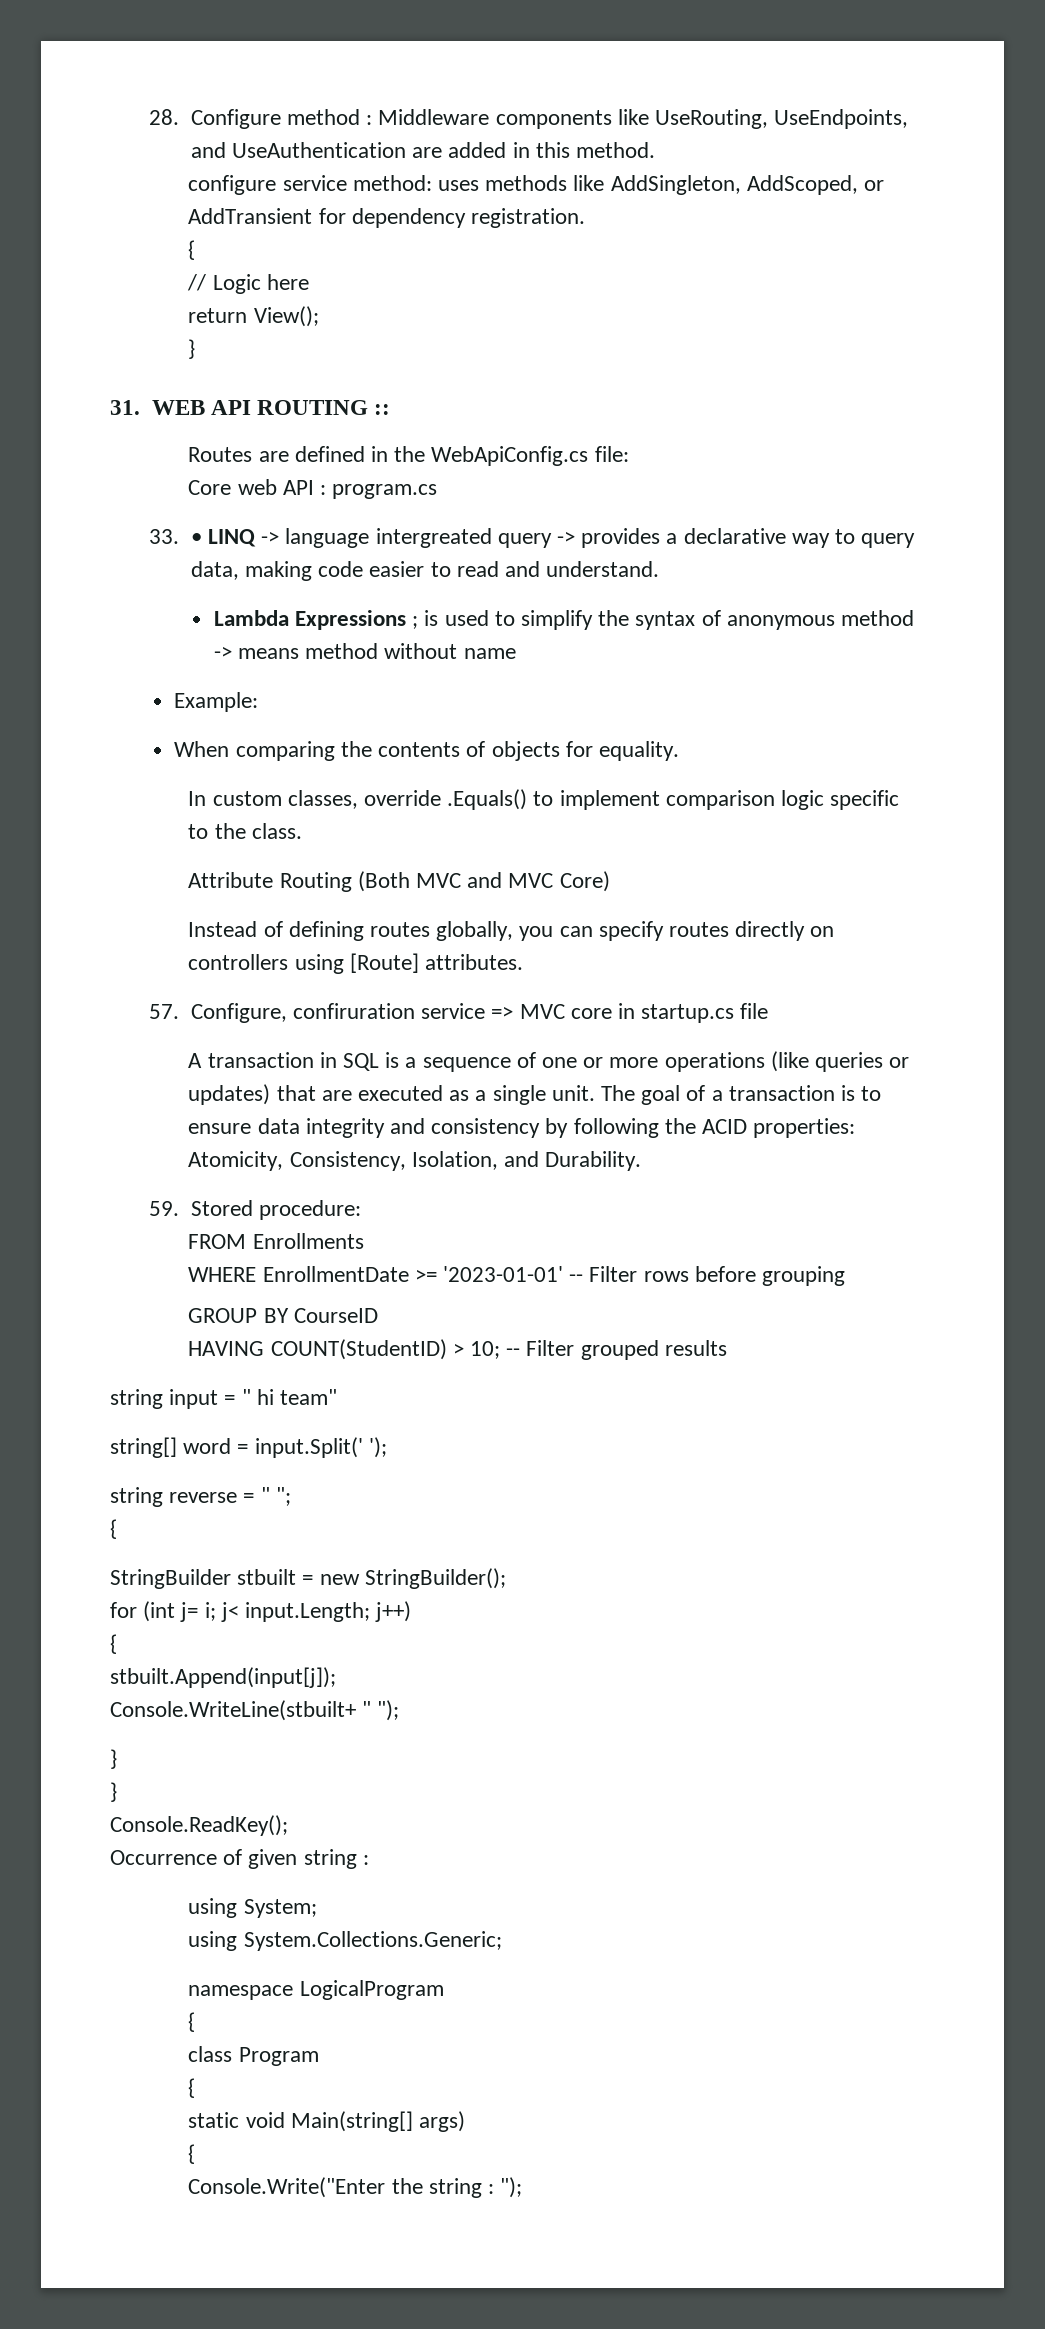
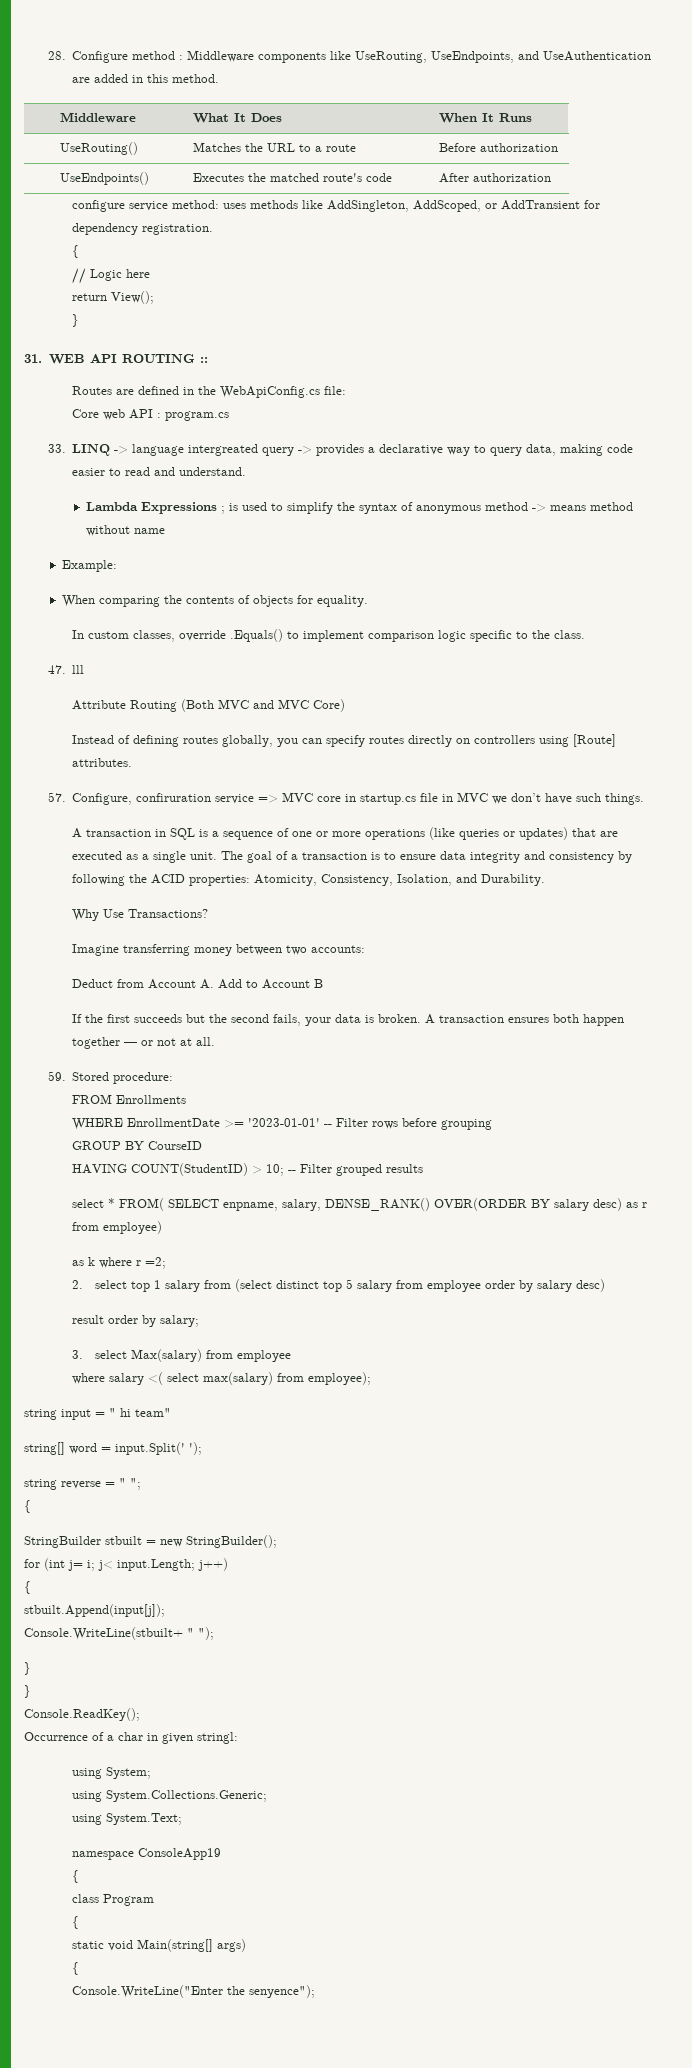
(655, 150) none -> [60,112,137,123] [193,113,283,123] [439,113,533,123] [60,142,139,155] [193,142,357,152] [439,143,559,152] [60,172,150,185] [193,173,393,182] [439,173,552,183] // Middleware | What It Does | When It Runs // UseRouting() | Matches the URL to a route | Before authorization // UseEndpoints() | Executes the matched route's code | After authorization
[190,533,202,544] • -> (66, 448) none
(302, 831) none -> [47,665,85,674] // 47. lll
(769, 1011) none -> [442,792,645,805] in MVC we don’t have such things.
(642, 1161) none -> [71,909,208,921] [71,944,365,956] [71,979,323,989] [71,1014,624,1026] [71,1037,215,1049] // Why Use Transactions? // Imagine transferring money between two accounts: // Deduct from Account A. Add to Account B // If the first succeeds but the second fails, your data is broken. A transaction ensures both happen together — or not at all.
(727, 1348) none -> [71,1198,647,1211] [71,1221,162,1234] [71,1257,166,1269] [71,1279,606,1292] [71,1315,199,1327] [71,1349,292,1362] [71,1372,371,1385] // select * FROM( SELECT enpname, salary, DENSE_RANK() OVER(ORDER BY salary desc) as r from employee) // as k where r =2; // 2. select top 1 salary from (select distinct top 5 salary from employee order by salary desc) // result order by salary; // 3. select Max(salary) from employee // where salary <( select max(salary) from employee);
[248,1849,369,1869] given string : -> [107,1732,238,1744] a char in given stringl:
(502, 1941) none -> [71,1813,182,1825] // using System.Text;
[299,1980,444,2000] LogicalProgram -> [137,1848,221,1860] ConsoleApp19
[188,2177,523,2198] Console.Write("Enter the string : "); -> [71,1985,315,1998] Console.WriteLine("Enter the senyence");

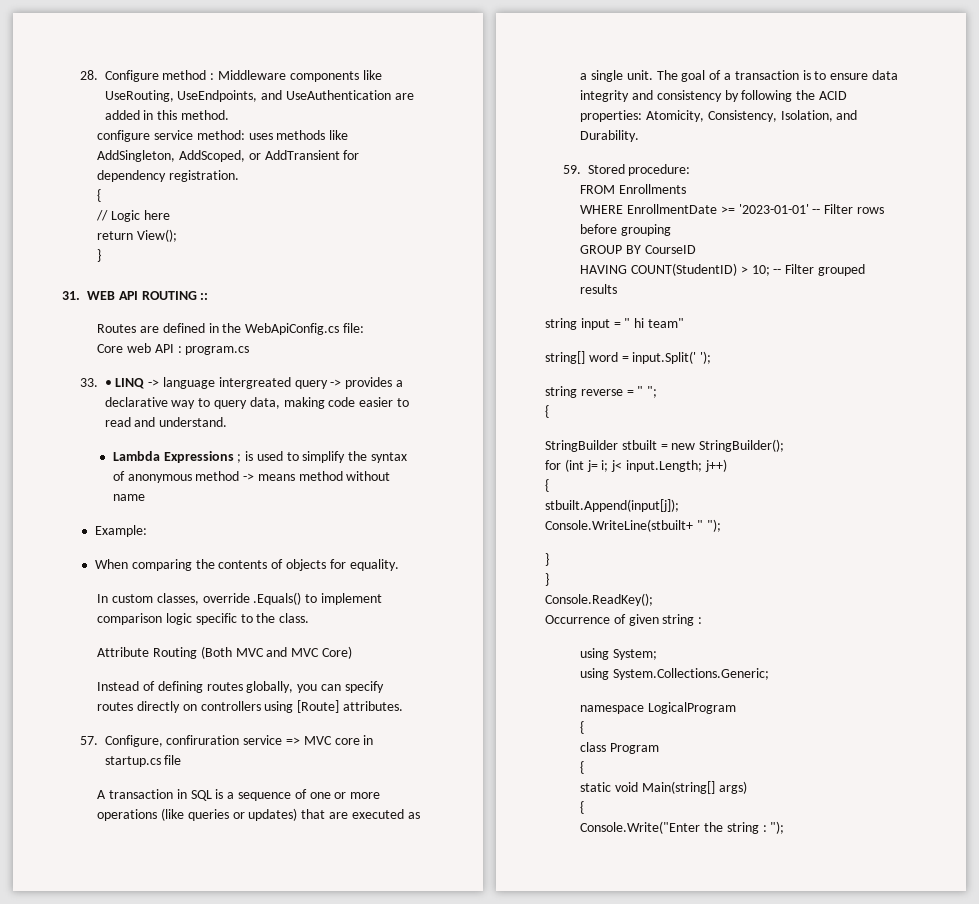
[60,112,137,123] [193,113,283,123] [439,113,533,123] [60,142,139,155] [193,142,357,152] [439,143,559,152] [60,172,150,185] [193,173,393,182] [439,173,552,183] // Middleware | What It Does | When It Runs // UseRouting() | Matches the URL to a route | Before authorization // UseEndpoints() | Executes the matched route's code | After authorization -> (230, 115) none
(66, 448) none -> [104,380,112,387] •
[47,665,85,674] // 47. lll -> (310, 618) none
[442,792,645,805] in MVC we don’t have such things. -> (182, 760) none
[71,909,208,921] [71,944,365,956] [71,979,323,989] [71,1014,624,1026] [71,1037,215,1049] // Why Use Transactions? // Imagine transferring money between two accounts: // Deduct from Account A. Add to Account B // If the first succeeds but the second fails, your data is broken. A transaction ensures both happen together — or not at all. -> (640, 136) none
[71,1198,647,1211] [71,1221,162,1234] [71,1257,166,1269] [71,1279,606,1292] [71,1315,199,1327] [71,1349,292,1362] [71,1372,371,1385] // select * FROM( SELECT enpname, salary, DENSE_RANK() OVER(ORDER BY salary desc) as r from employee) // as k where r =2; // 2. select top 1 salary from (select distinct top 5 salary from employee order by salary desc) // result order by salary; // 3. select Max(salary) from employee // where salary <( select max(salary) from employee); -> (618, 289) none
[107,1732,238,1744] a char in given stringl: -> [628,614,703,626] given string :
[71,1813,182,1825] // using System.Text; -> (770, 674) none
[137,1848,221,1860] ConsoleApp19 -> [648,702,737,714] LogicalProgram
[71,1985,315,1998] Console.WriteLine("Enter the senyence"); -> [580,821,785,834] Console.Write("Enter the string : ");

